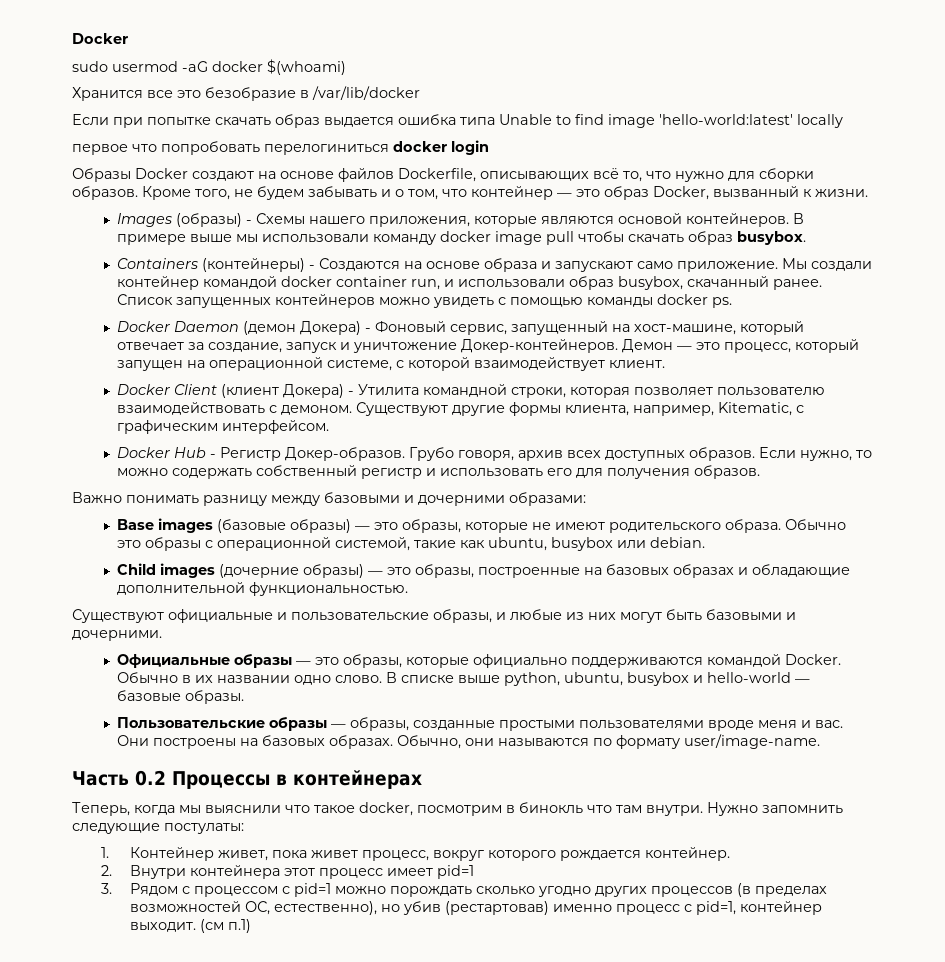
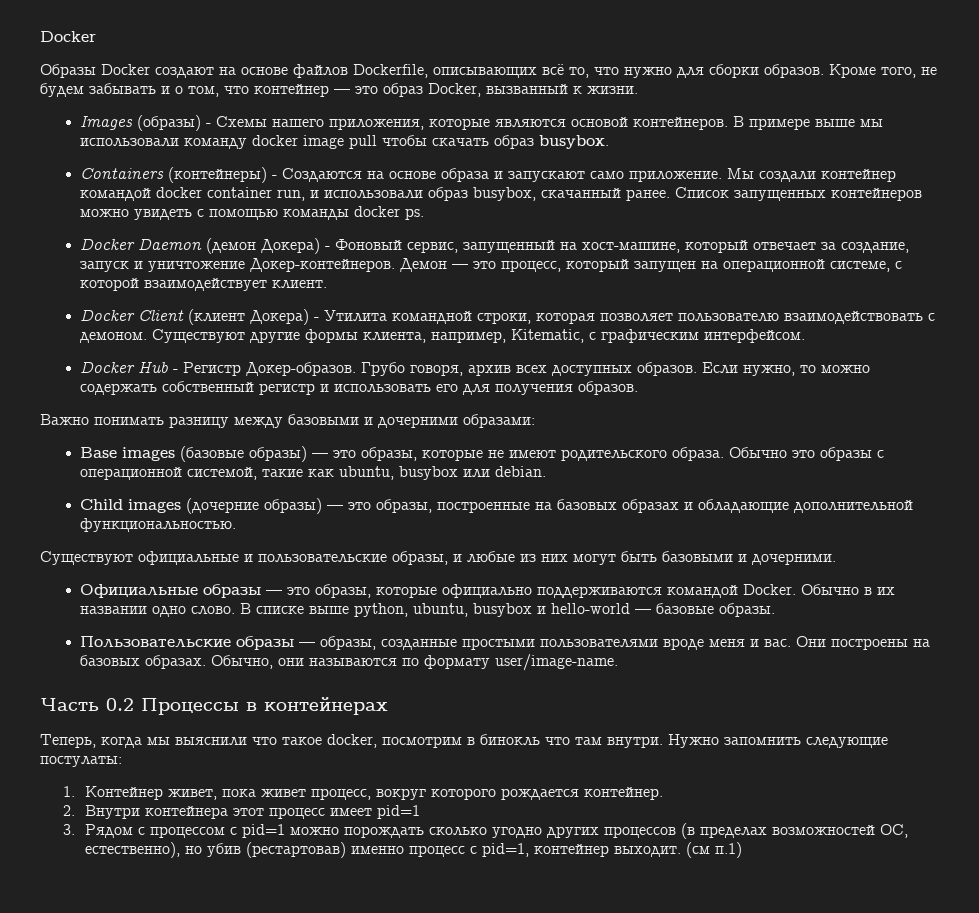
[72,33,128,44] [72,59,346,75] [72,86,420,101] [72,114,843,128] [72,140,489,155] Docker // sudo usermod -aG docker $(whoami) // Хранится все это безобразие в /var/lib/docker // Если при попытке скачать образ выдается ошибка типа Unable to find image 'hello-world:latest' locally // первое что попробовать перелогиниться docker login -> [40,31,96,42] Docker

